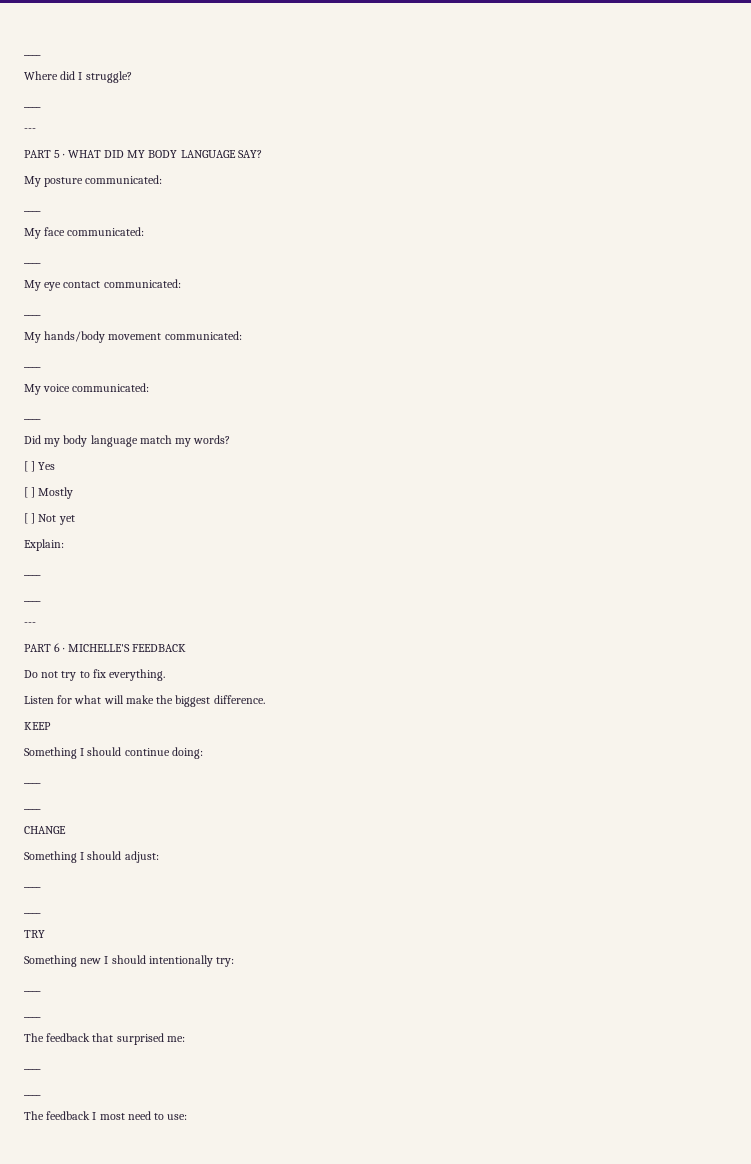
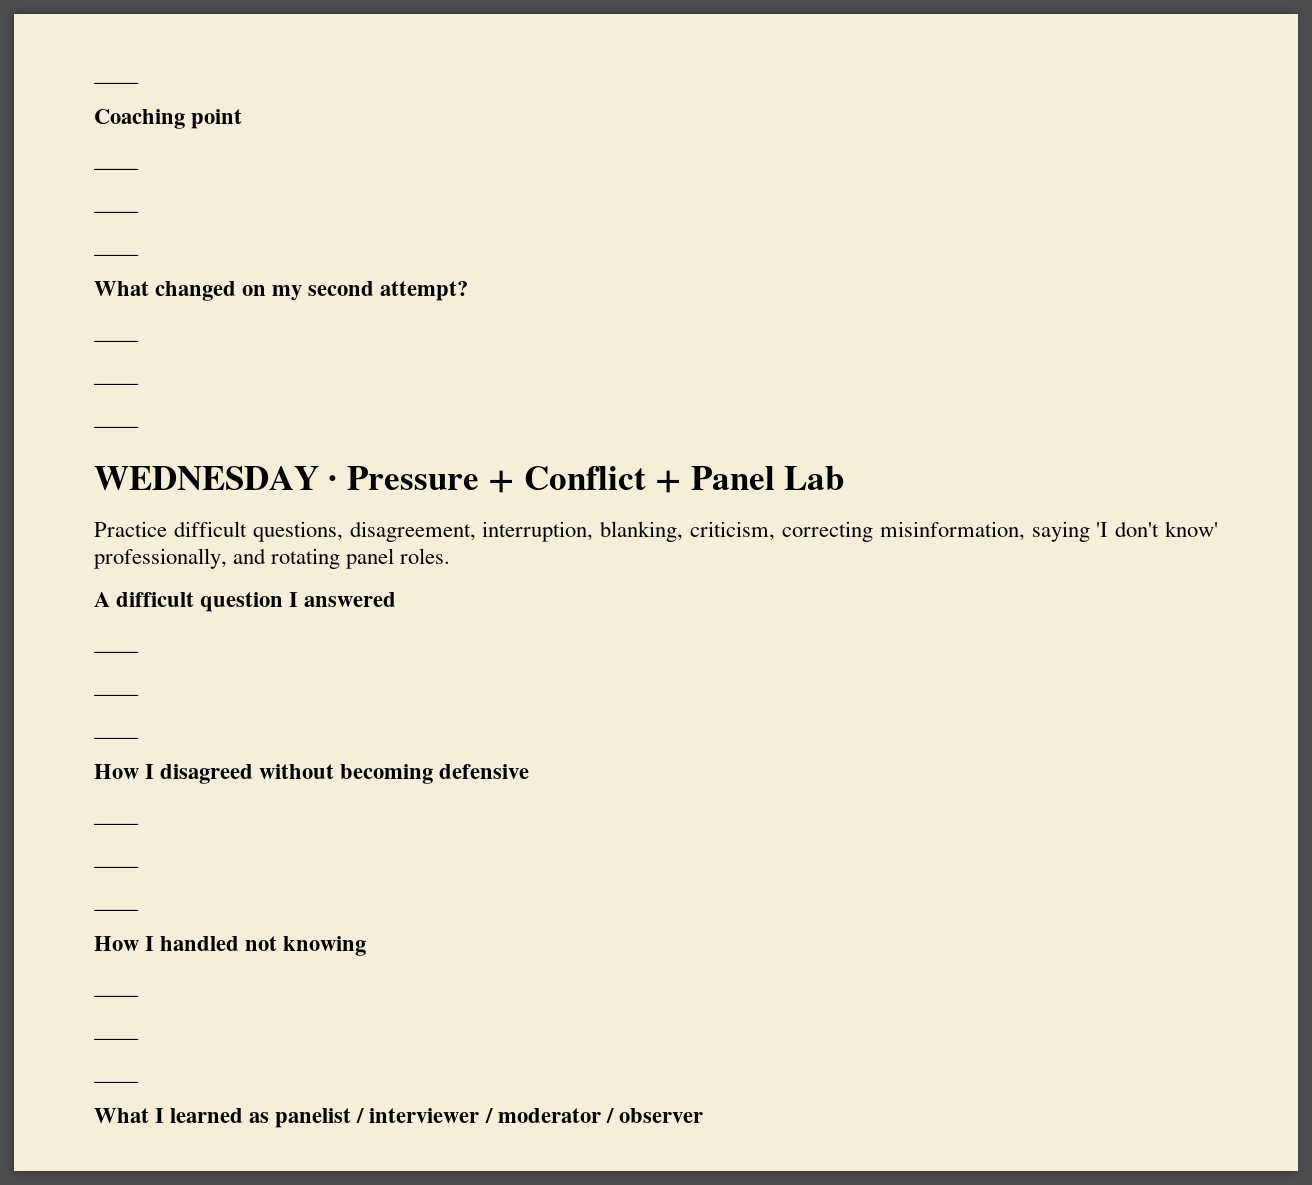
[24,54,41,56] [24,71,132,83] [24,106,41,108] [24,128,36,132] [24,150,262,158] [24,175,163,187] [24,210,41,212] [24,227,145,239] [24,262,41,264] [24,279,181,291] [24,314,41,316] [24,331,242,343] [24,366,41,368] [24,383,150,395] [24,418,41,420] [24,435,231,447] [24,461,56,472] [24,487,74,499] [24,513,75,525] [24,539,64,551] [24,574,41,576] [24,600,41,602] [24,622,36,626] [24,643,186,652] [24,669,166,681] [24,695,265,707] [24,722,51,730] [24,747,203,759] [24,782,41,784] [24,808,41,810] [24,826,66,834] [24,851,159,863] [24,886,41,888] [24,912,41,914] [24,930,45,938] [24,955,235,967] [24,990,41,992] [24,1016,41,1018] [24,1033,185,1045] [24,1068,41,1070] [24,1094,41,1096] [24,1111,188,1120] ____ // Where did I struggle? // ____ // --- // PART 5 · WHAT DID MY BODY LANGUAGE SAY? // My posture communicated: // ____ // My face communicated: // ____ // My eye contact communicated: // ____ // My hands/body movement communicated: // ____ // My voice communicated: // ____ // Did my body language match my words? // [ ] Yes // [ ] Mostly // [ ] Not yet // Explain: // ____ // ____ // --- // PART 6 · MICHELLE'S FEEDBACK // Do not try to fix everything. // Listen for what will make the biggest difference. // KEEP // Something I should continue doing: // ____ // ____ // CHANGE // Something I should adjust: // ____ // ____ // TRY // Something new I should intentionally try: // ____ // ____ // The feedback that surprised me: // ____ // ____ // The feedback I most need to use: -> [94,81,139,84] [94,109,243,129] [94,167,139,170] [94,210,139,213] [94,253,139,256] [94,281,469,301] [94,339,139,342] [94,382,139,385] [94,425,139,428] [94,466,845,493] [94,521,1218,542] [94,548,451,569] [94,592,397,612] [94,650,139,653] [94,693,139,696] [94,736,139,739] [94,764,530,784] [94,822,139,825] [94,865,139,868] [94,908,139,911] [94,936,367,956] [94,994,139,997] [94,1037,139,1040] [94,1080,139,1083] [94,1108,703,1128] ____ // Coaching point // ____ // ____ // ____ // What changed on my second attempt? // ____ // ____ // ____ // WEDNESDAY · Pressure + Conflict + Panel Lab // Practice difficult questions, disagreement, interruption, blanking, criticism, correcting misinformation, saying 'I don't know' professionally, and rotating panel roles. // A difficult question I answered // ____ // ____ // ____ // How I disagreed without becoming defensive // ____ // ____ // ____ // How I handled not knowing // ____ // ____ // ____ // What I learned as panelist / interviewer / moderator / observer

